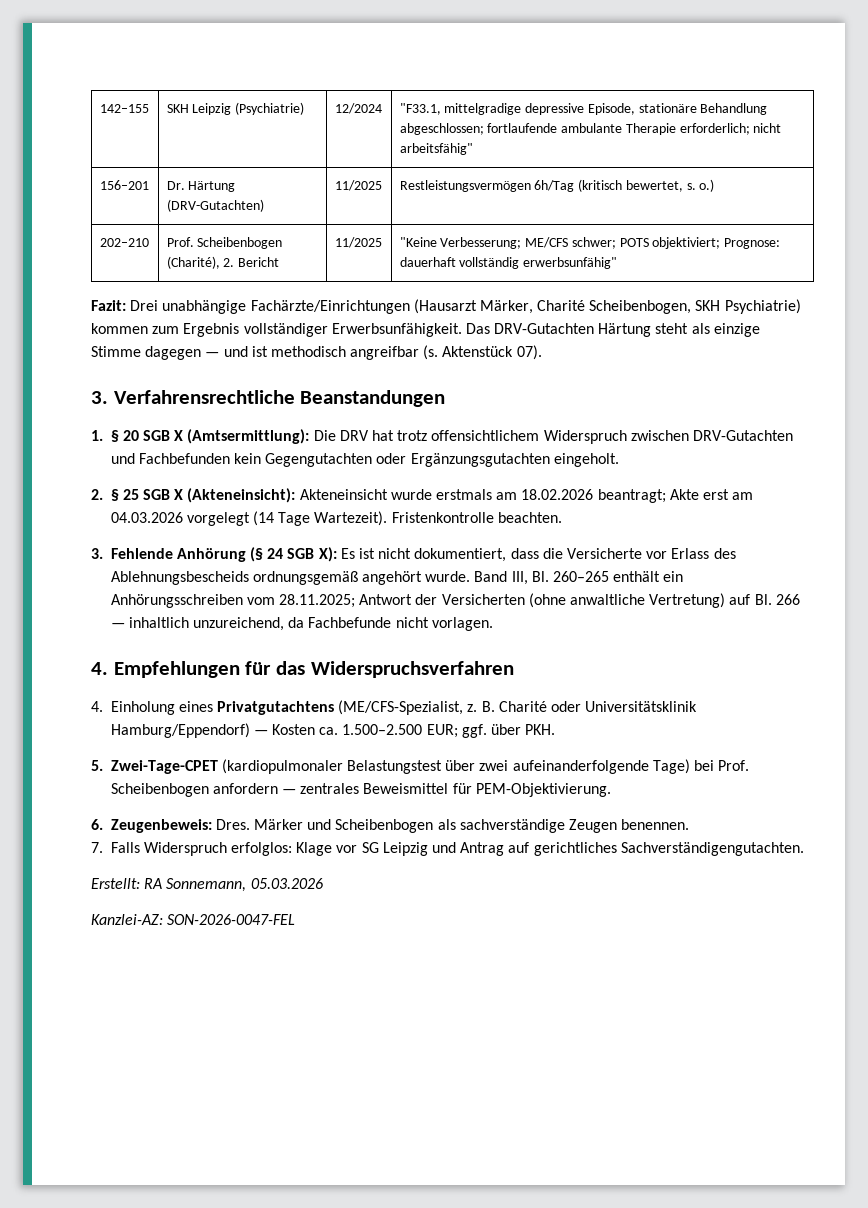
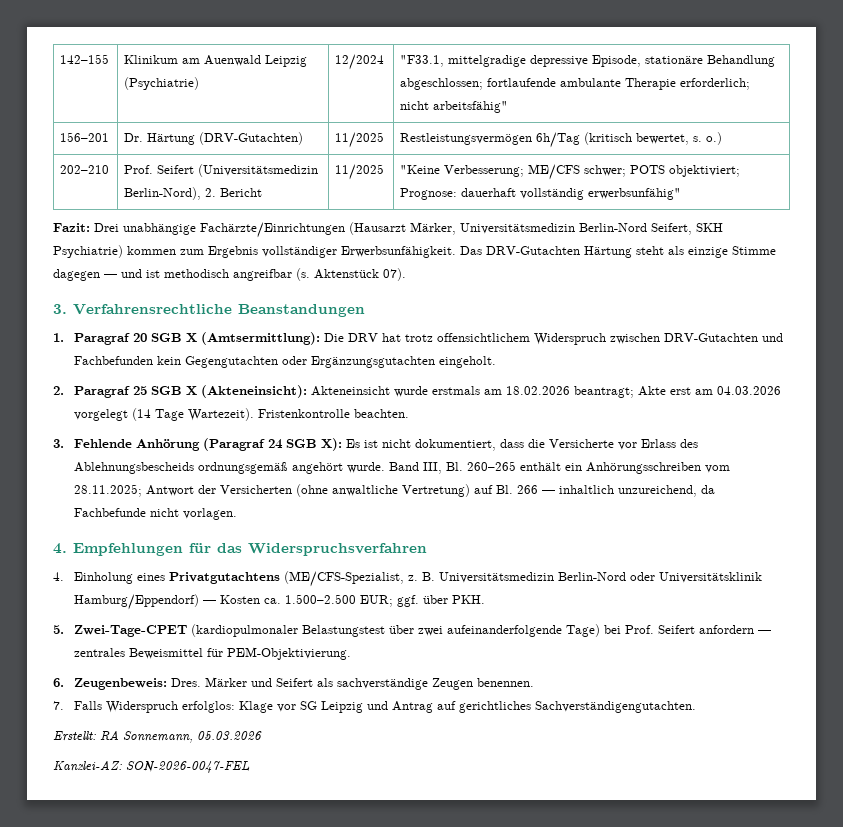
[166,104,189,113] SKH -> [124,55,262,66] Klinikum am Auenwald
[197,237,283,249] [166,256,220,269] Scheibenbogen (Charité), -> [157,164,319,177] [124,187,202,200] Seifert (Universitätsmedizin Berlin-Nord),
[537,300,692,314] Charité Scheibenbogen, -> [460,223,692,235] Universitätsmedizin Berlin-Nord Seifert,
[110,430,119,442] § -> [73,333,130,345] Paragraf
[110,489,119,501] § -> [73,386,130,398] Paragraf
[250,547,264,562] (§ -> [202,438,265,451] (Paragraf
[498,701,547,712] Charité -> [438,572,626,583] Universitätsmedizin Berlin-Nord
[110,783,209,797] Scheibenbogen -> [657,625,695,634] Seifert
[335,819,434,833] Scheibenbogen -> [275,678,313,687] Seifert

